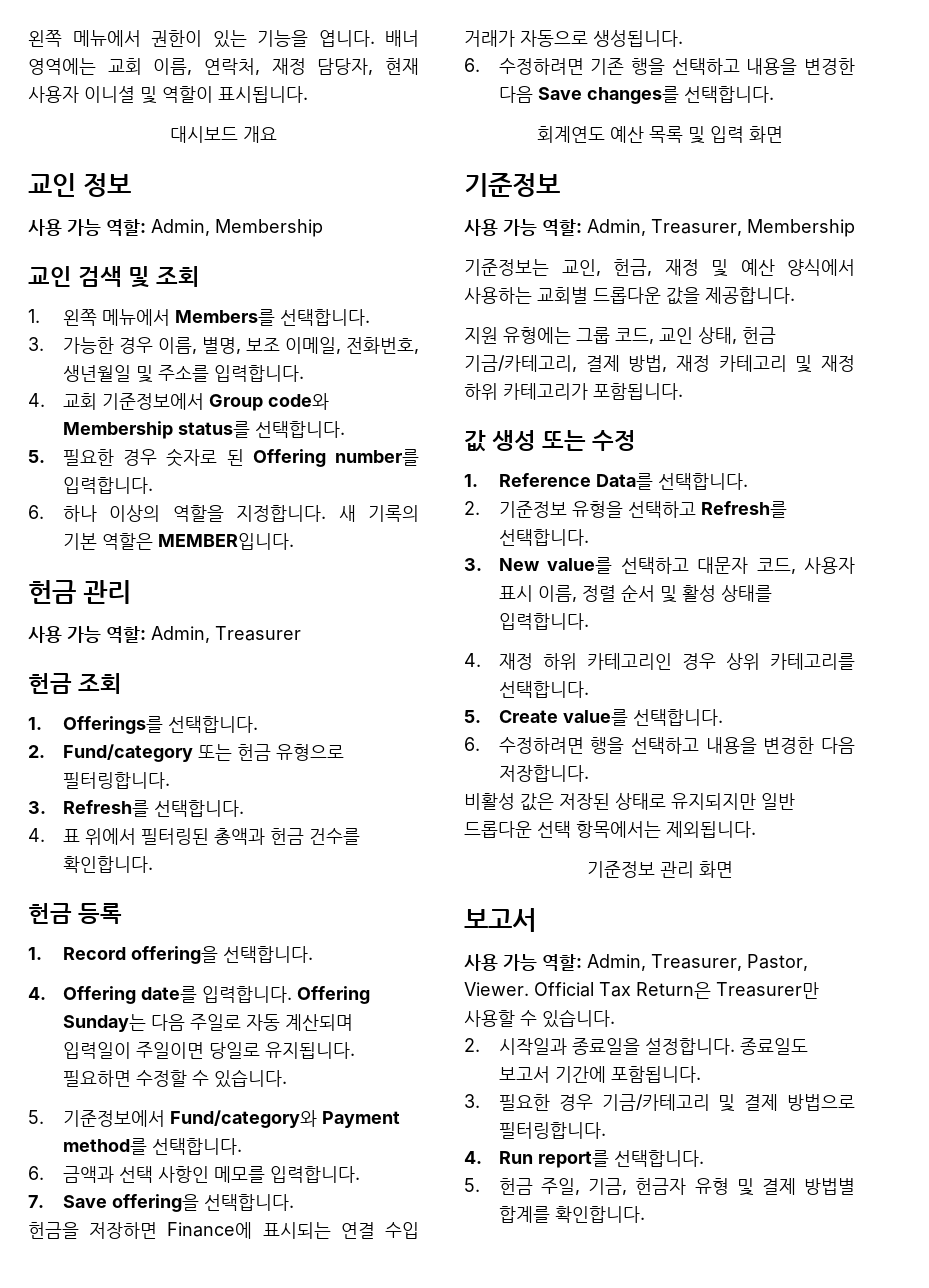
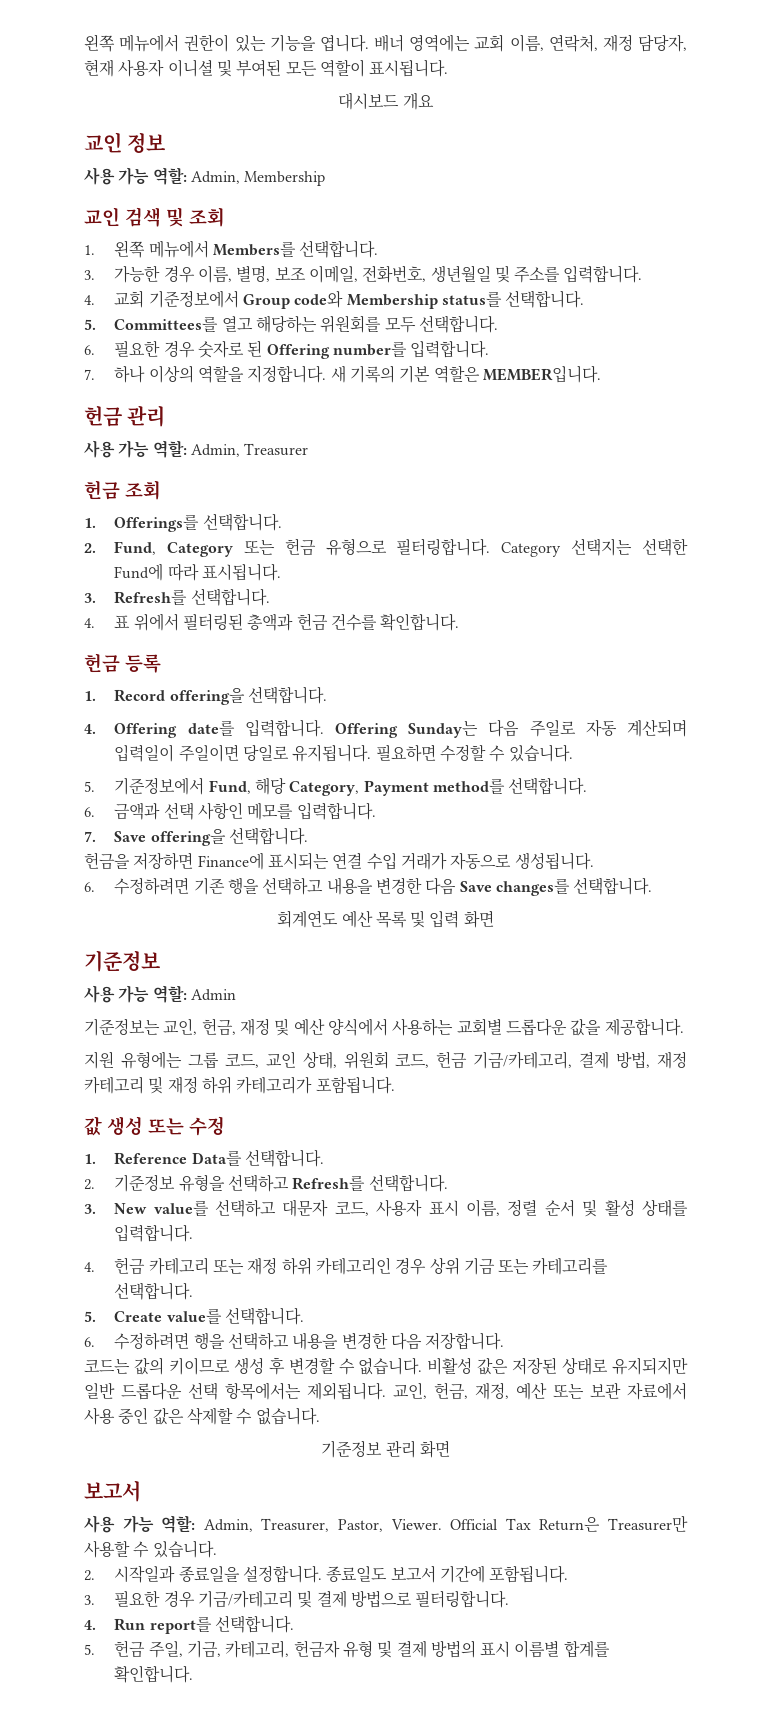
(157, 95) none -> [236,59,317,77] 부여된 모든
(45, 456) none -> [114,315,498,333] [84,345,95,355] Committees를 열고 해당하는 위원회를 모두 선택합니다. // 6.
[28,505,44,519] 6. -> [84,369,95,380] 7.
[62,744,193,762] Fund/category -> [114,541,234,557] Fund, Category
(170, 780) none -> [501,538,689,557] [114,563,281,581] Category 선택지는 선택한 Fund에 따라 표시됩니다.
[169,1110,317,1128] Fund/category와 -> [208,777,360,796] Fund, 해당 Category,
[587,219,855,237] Admin, Treasurer, Membership -> [190,989,236,1001] Admin
(737, 335) none -> [343,1051,430,1069] 위원회 코드,
(481, 660) none -> [114,1257,244,1275] 헌금 카테고리 또는
(760, 661) none -> [463,1257,530,1275] 기금 또는
(589, 773) none -> [84,1357,423,1375] 코드는 값의 키이므로 생성 후 변경할 수 없습니다.
(756, 829) none -> [393,1382,687,1400] [84,1407,320,1425] 교인, 헌금, 재정, 예산 또는 보관 자료에서 사용 중인 값은 삭제할 수 없습니다.
(628, 1186) none -> [225,1640,290,1658] 카테고리,
[804,1178,855,1195] 방법별 -> [430,1640,560,1658] 방법의 표시 이름별

